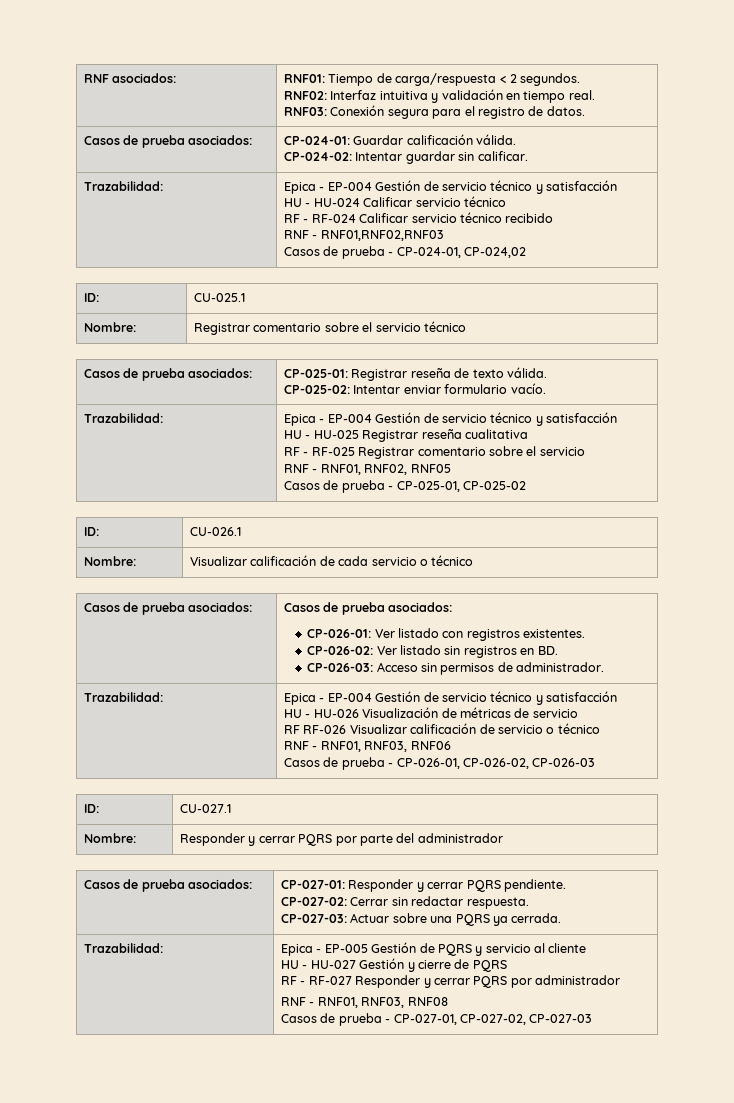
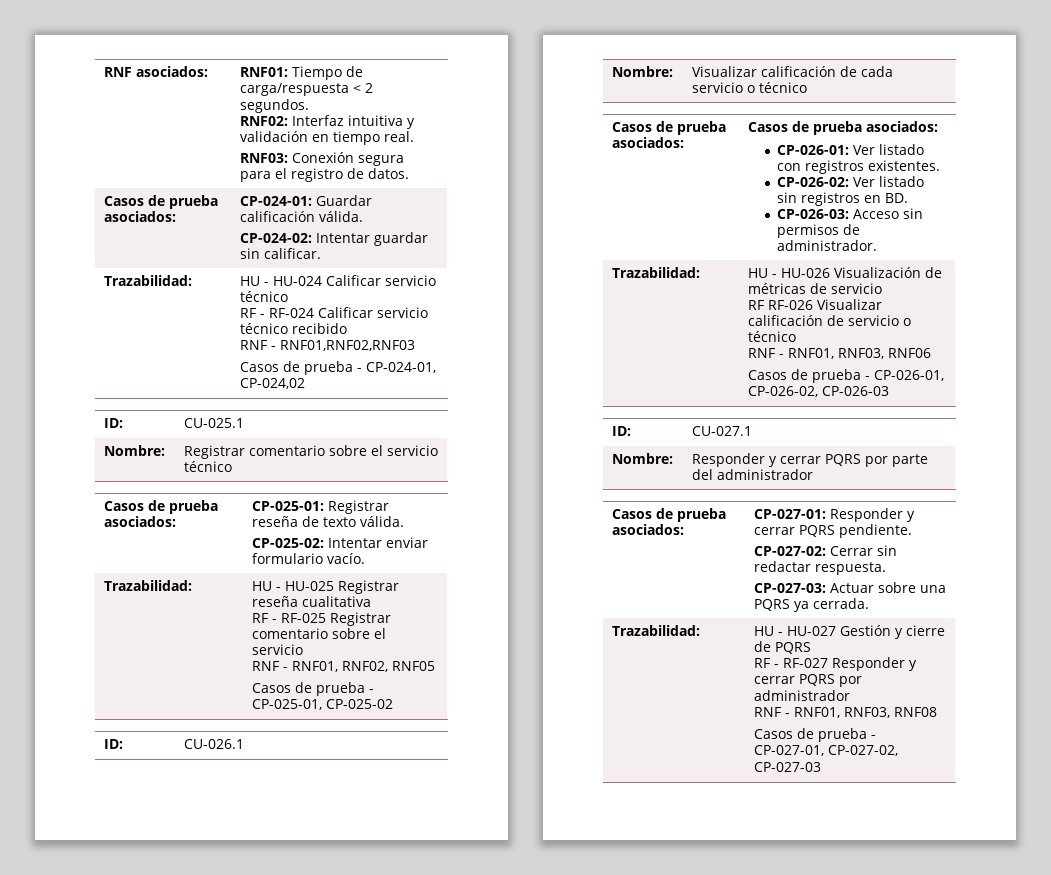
[284,180,618,194] Epica - EP-004 Gestión de servicio técnico y satisfacción // -> (193, 280) none
[284,412,618,426] Epica - EP-004 Gestión de servicio técnico y satisfacción // -> (193, 585) none
[284,691,618,705] Epica - EP-004 Gestión de servicio técnico y satisfacción // -> (701, 272) none
[281,942,587,956] Epica - EP-005 Gestión de PQRS y servicio al cliente // -> (701, 630) none

